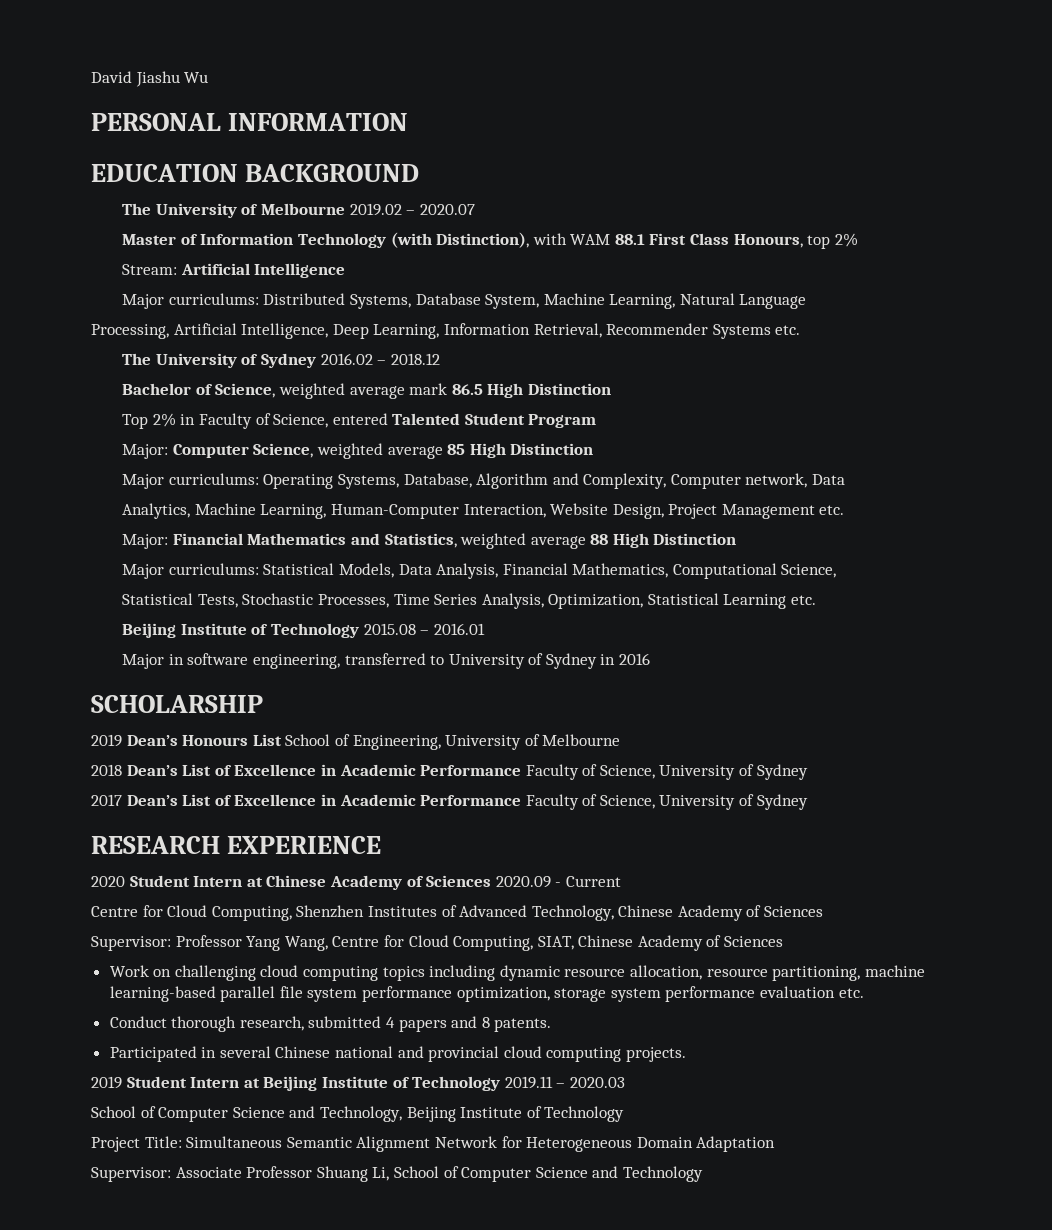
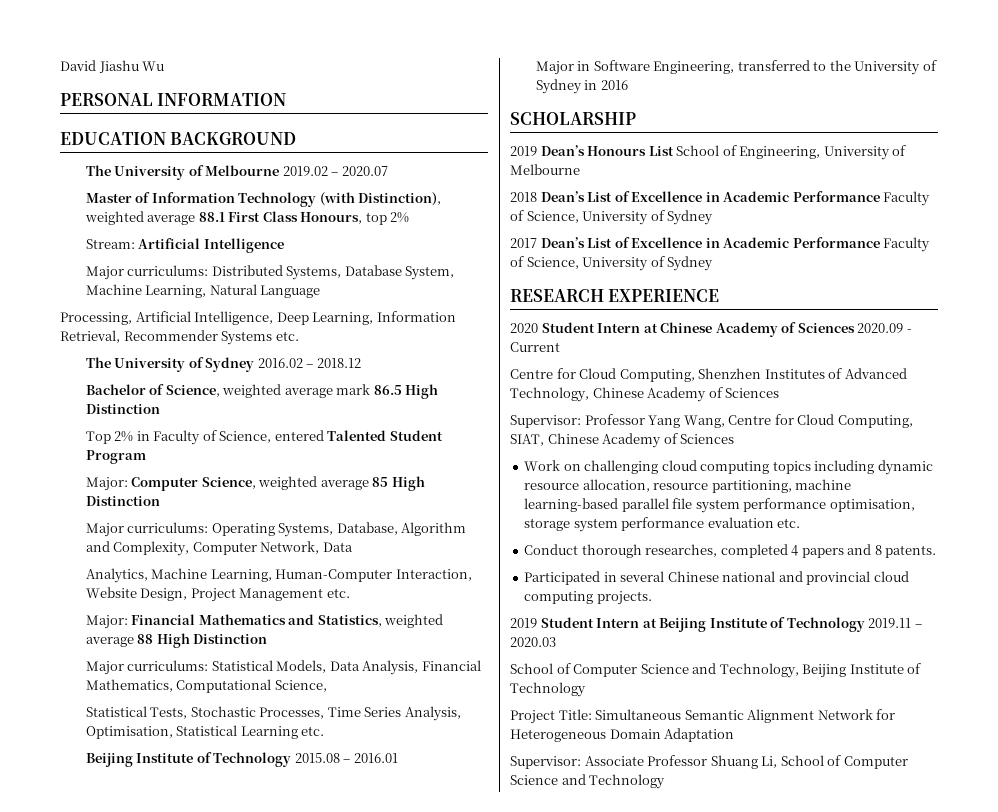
[532,233,611,245] with WAM -> [84,211,196,225] weighted average
[745,473,808,488] network, -> [260,541,320,554] Network,
[548,594,644,609] Optimization, -> [85,726,173,739] Optimisation,
[187,653,340,669] software engineering, -> [593,60,735,74] Software Engineering,
(445, 660) none -> [829,60,851,71] the
[456,987,550,1002] optimization, -> [829,499,915,512] optimisation,
[239,1016,382,1031] research, submitted -> [645,544,788,558] researches, completed

